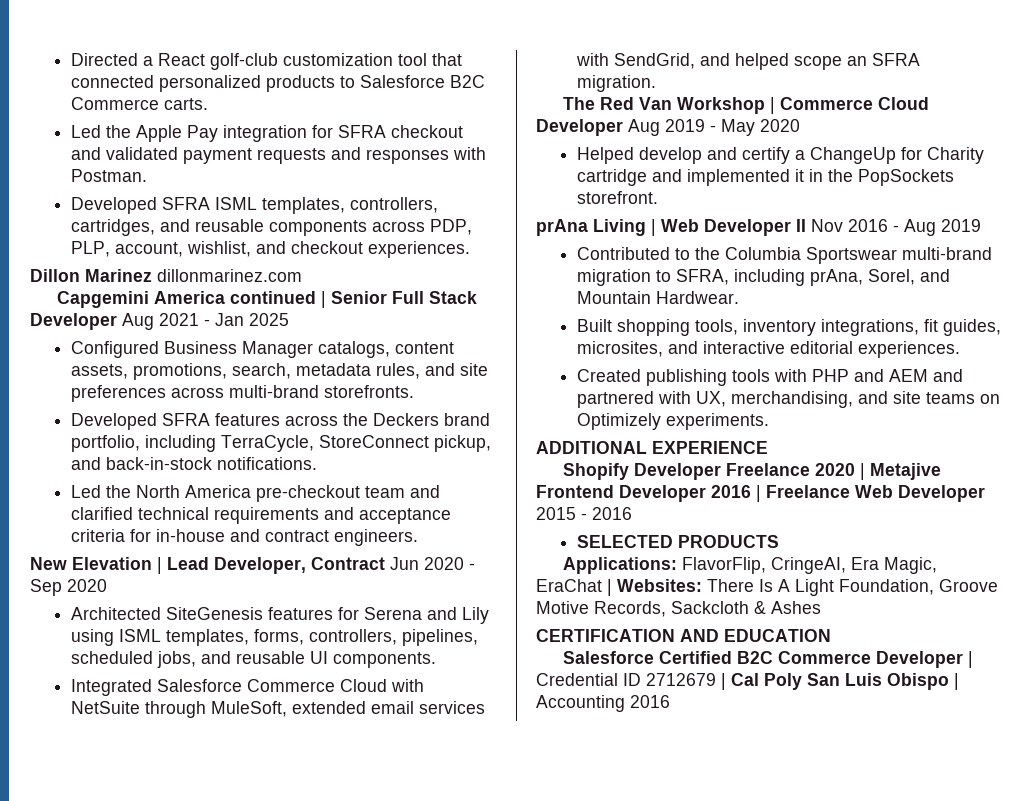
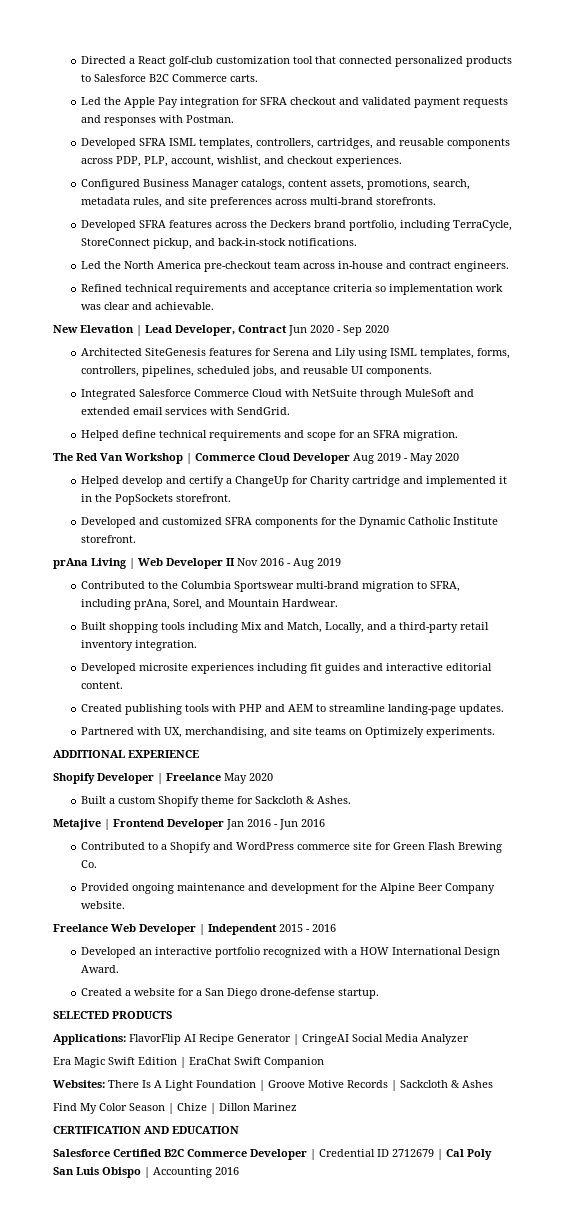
[30,269,302,282] [56,291,477,308] [30,313,289,330] // Dillon Marinez dillonmarinez.com // Capgemini America continued | Senior Full Stack Developer Aug 2021 - Jan 2025 -> (403, 161) none
[409,485,440,498] [70,507,133,520] and clarified -> [303,261,510,272] [81,284,123,292] across in-house and contract engineers. // Refined
[129,529,418,546] for in-house and contract engineers. -> [375,284,504,295] [81,302,215,310] so implementation work was clear and achievable.
[210,701,287,717] MuleSoft, -> [405,389,475,397] MuleSoft and
[613,53,842,70] SendGrid, and helped scope -> [237,407,291,415] [81,430,356,441] SendGrid. // Helped define technical requirements and scope for
(658, 197) none -> [81,517,499,528] [81,535,137,543] // Developed and customized SFRA components for the Dynamic Catholic Institute storefront.
[694,319,1001,336] [576,341,663,357] tools, inventory integrations, fit guides, microsites, -> [161,622,490,633] [81,640,198,651] [81,663,361,674] tools including Mix and Match, Locally, and a third-party retail inventory integration. // Developed microsite experiences including fit guides
[857,341,960,358] experiences. -> [81,681,124,689] content.
[932,369,963,382] [576,391,654,408] and partnered -> [316,704,505,715] [81,727,135,735] to streamline landing-page updates. // Partnered
[725,463,941,480] [536,485,761,502] Freelance 2020 | Metajive Frontend Developer 2016 | -> [157,773,273,784] [81,796,352,807] [53,819,325,830] [81,842,503,853] [81,860,98,868] [81,883,496,894] [81,901,126,909] | Freelance May 2020 // Built a custom Shopify theme for Sackcloth & Ashes. // Metajive | Frontend Developer Jan 2016 - Jun 2016 // Contributed to a Shopify and WordPress commerce site for Green Flash Brewing Co. // Provided ongoing maintenance and development for the Alpine Beer Company website. //
(985, 493) none -> [199,924,277,935] | Independent
[576,535,779,548] [562,557,937,574] [536,579,612,596] SELECTED PRODUCTS // Applications: FlavorFlip, CringeAI, Era Magic, EraChat | -> [81,947,501,958] [81,965,120,973] [81,988,380,999] [53,1011,172,1019] [53,1034,469,1045] [53,1057,324,1068] Developed an interactive portfolio recognized with a HOW International Design Award. // Created a website for a San Diego drone-defense startup. // SELECTED PRODUCTS // Applications: FlavorFlip AI Recipe Generator | CringeAI Social Media Analyzer // Era Magic Swift Edition | EraChat Swift Companion //
[839,579,998,595] [536,601,821,617] Foundation, Groove Motive Records, Sackcloth & Ashes -> [196,1080,493,1091] [53,1103,297,1114] Foundation | Groove Motive Records | Sackcloth & Ashes // Find My Color Season | Chize | Dillon Marinez

